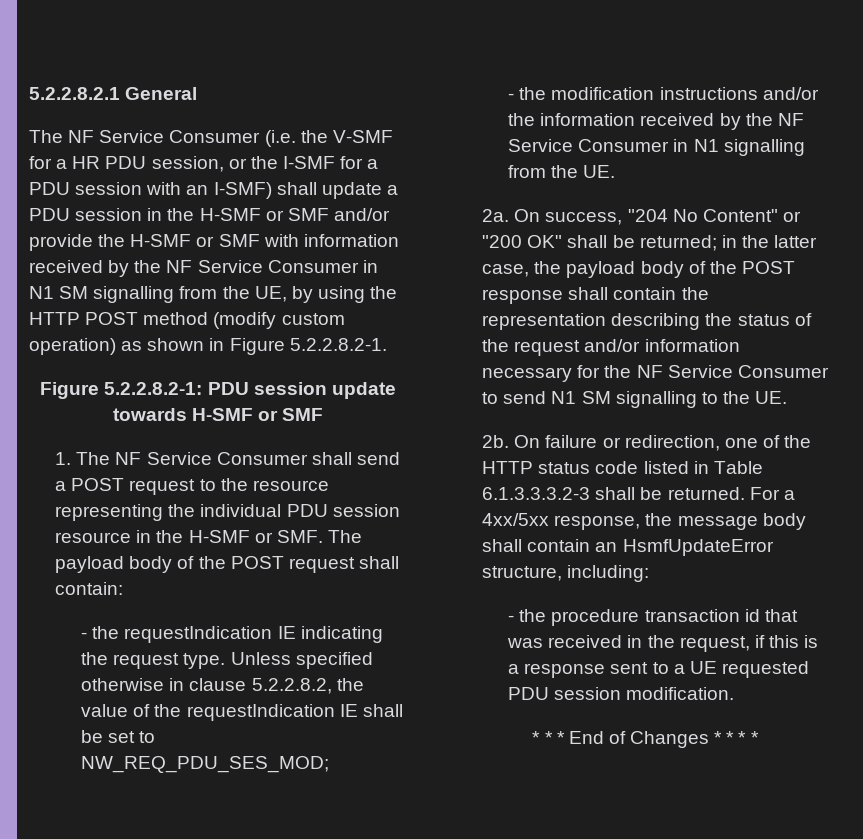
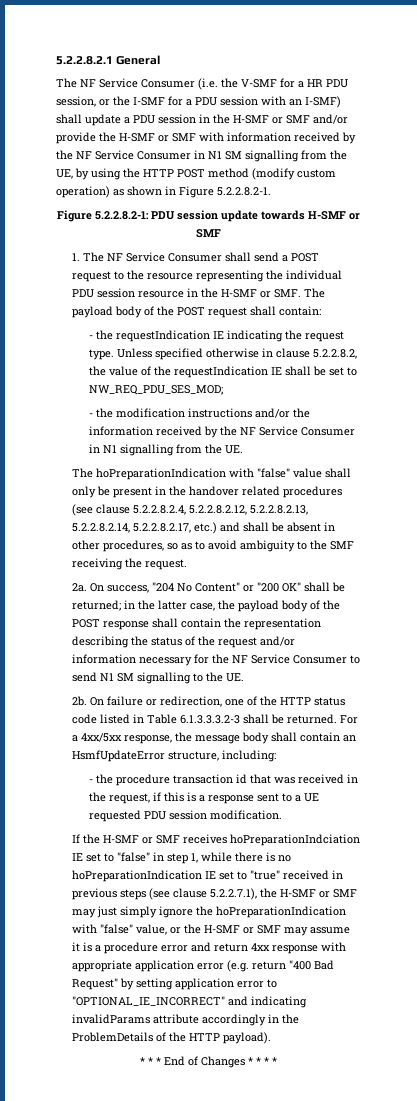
(616, 171) none -> [72,468,352,480] [72,486,343,498] [72,504,309,516] [72,522,336,534] [72,540,355,552] [72,558,188,570] // The hoPreparationIndication with "false" value shall only be present in the handover related procedures (see clause 5.2.2.8.2.4, 5.2.2.8.2.12, 5.2.2.8.2.13, 5.2.2.8.2.14, 5.2.2.8.2.17, etc.) and shall be absent in other procedures, so as to avoid ambiguity to the SMF receiving the request.
(735, 693) none -> [72,834,361,846] [72,852,292,864] [72,870,344,882] [72,888,358,900] [72,906,347,918] [72,924,351,936] [72,942,347,954] [72,960,335,972] [72,978,278,990] [72,996,308,1008] [72,1014,300,1026] [72,1032,272,1044] // If the H-SMF or SMF receives hoPreparationIndciation IE set to "false" in step 1, while there is no hoPreparationIndication IE set to "true" received in previous steps (see clause 5.2.2.7.1), the H-SMF or SMF may just simply ignore the hoPreparationIndication with "false" value, or the H-SMF or SMF may assume it is a procedure error and return 4xx response with appropriate application error (e.g. return "400 Bad Request" by setting application error to "OPTIONAL_IE_INCORRECT" and indicating invalidParams attribute accordingly in the ProblemDetails of the HTTP payload).

